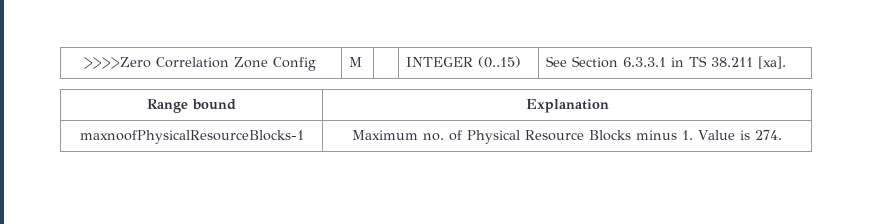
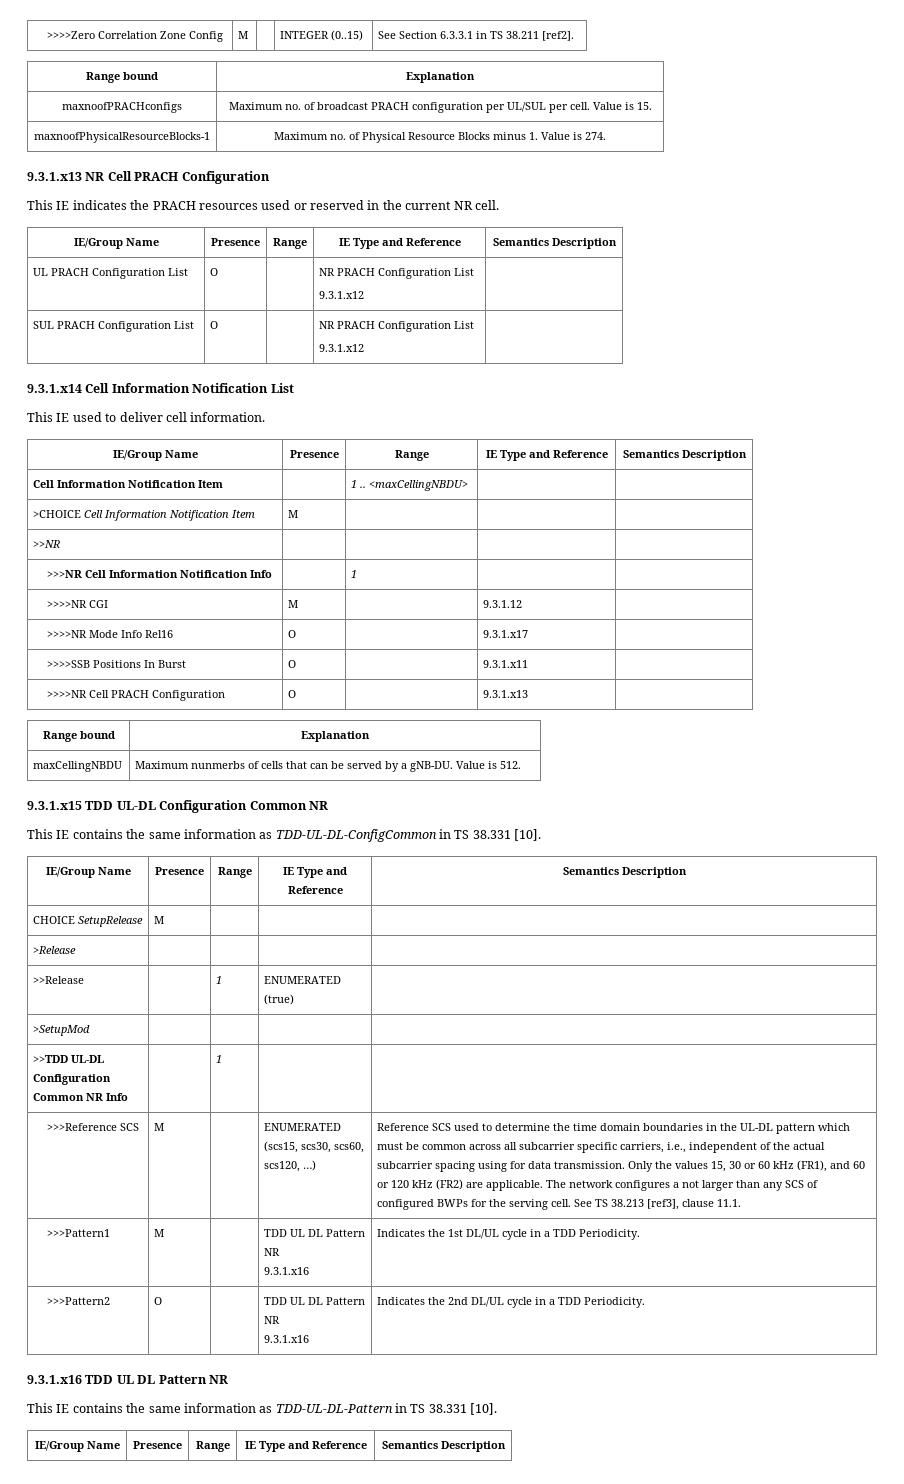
[757,56,786,69] [147,99,236,113] [525,99,609,113] [xa]. // Range bound | Explanation -> [542,31,575,41] [86,72,158,83] [406,72,476,83] [62,102,182,113] [228,102,652,113] [ref2]. // Range bound | Explanation // maxnoofPRACHconfigs | Maximum no. of broadcast PRACH configuration per UL/SUL per cell. Value is 15.
(782, 135) none -> [27,171,270,184] [27,200,499,210] [73,238,159,249] [211,238,260,246] [273,238,307,249] [338,238,461,249] [492,238,617,249] [33,268,189,279] [210,268,219,276] [319,268,475,279] [319,291,365,299] [33,321,195,332] [210,321,219,329] [319,321,475,332] [319,344,365,352] [27,383,294,393] [27,412,266,422] [112,450,198,461] [289,450,339,458] [394,450,429,461] [485,450,608,461] [622,450,747,461] [33,480,224,488] [351,480,469,491] [33,510,256,521] [288,510,299,518] [33,540,61,548] [46,570,272,578] [351,570,358,578] [46,600,108,608] [288,600,299,608] [483,600,523,608] [46,630,173,638] [288,630,297,638] [483,630,529,638] [46,660,186,668] [288,660,297,668] [483,660,529,668] [46,690,225,701] [288,690,297,698] [483,690,529,698] [42,731,115,742] [301,731,371,742] [33,761,123,772] [135,761,522,772] [27,800,328,813] [27,829,542,842] [45,867,131,878] [155,867,204,875] [217,867,252,878] [283,867,347,878] [287,886,343,894] [562,867,687,878] [33,916,144,927] [154,916,165,924] [33,946,77,954] [33,976,85,984] [216,976,223,984] [264,976,342,984] [264,994,295,1005] [33,1025,91,1036] [33,1055,105,1063] [33,1074,112,1085] [33,1093,129,1101] [216,1055,223,1063] [46,1123,139,1131] [154,1123,165,1131] [264,1123,342,1131] [264,1141,365,1153] [264,1160,317,1172] [377,1123,851,1134] [377,1142,826,1153] [377,1160,866,1172] [377,1179,819,1191] [377,1199,742,1210] [46,1229,110,1237] [154,1229,165,1237] [264,1229,366,1237] [264,1248,281,1256] [264,1267,310,1275] [377,1229,641,1240] [46,1297,110,1305] [154,1297,163,1305] [264,1297,366,1305] [264,1316,281,1324] [264,1335,310,1343] [377,1297,646,1308] [27,1375,228,1384] [27,1403,498,1415] [34,1441,120,1452] [133,1441,182,1449] [195,1441,230,1452] [244,1441,367,1452] [381,1441,506,1452] // 9.3.1.x13 NR Cell PRACH Configuration // This IE indicates the PRACH resources used or reserved in the current NR cell. // IE/Group Name | Presence | Range | IE Type and Reference | Semantics Description // UL PRACH Configuration List | O | | NR PRACH Configuration List // 9.3.1.x12 | // SUL PRACH Configuration List | O | | NR PRACH Configuration List // 9.3.1.x12 | // 9.3.1.x14 Cell Information Notification List // This IE used to deliver cell information. // IE/Group Name | Presence | Range | IE Type and Reference | Semantics Description // Cell Information Notification Item | | 1 .. <maxCellingNBDU> | | // >CHOICE Cell Information Notification Item | M | | | // >>NR | | | | // >>>NR Cell Information Notification Info | | 1 | | // >>>>NR CGI | M | | 9.3.1.12 | // >>>>NR Mode Info Rel16 | O | | 9.3.1.x17 | // >>>>SSB Positions In Burst | O | | 9.3.1.x11 | // >>>>NR Cell PRACH Configuration | O | | 9.3.1.x13 | // Range bound | Explanation // maxCellingNBDU | Maximum nunmerbs of cells that can be served by a gNB-DU. Value is 512. // 9.3.1.x15 TDD UL-DL Configuration Common NR // This IE contains the same information as TDD-UL-DL-ConfigCommon in TS 38.331 [10]. // IE/Group Name | Presence | Range | IE Type and Reference | Semantics Description // CHOICE SetupRelease | M | | | // >Release | | | | // >>Release | | 1 | ENUMERATED (true) | // >SetupMod | | | | // >>TDD UL-DL Configuration Common NR Info | | 1 | | // >>>Reference SCS | M | | ENUMERATED (scs15, scs30, scs60, scs120, …) | Reference SCS used to determine the time domain boundaries in the UL-DL pattern which must be common across all subcarrier specific carriers, i.e., independent of the actual subcarrier spacing using for data transmission. Only the values 15, 30 or 60 kHz (FR1), and 60 or 120 kHz (FR2) are applicable. The network configures a not larger than any SCS of configured BWPs for the serving cell. See TS 38.213 [ref3], clause 11.1. // >>>Pattern1 | M | | TDD UL DL Pattern NR // 9.3.1.x16 | Indicates the 1st DL/UL cycle in a TDD Periodicity. // >>>Pattern2 | O | | TDD UL DL Pattern NR // 9.3.1.x16 | Indicates the 2nd DL/UL cycle in a TDD Periodicity. // 9.3.1.x16 TDD UL DL Pattern NR // This IE contains the same information as TDD-UL-DL-Pattern in TS 38.331 [10]. // IE/Group Name | Presence | Range | IE Type and Reference | Semantics Description

